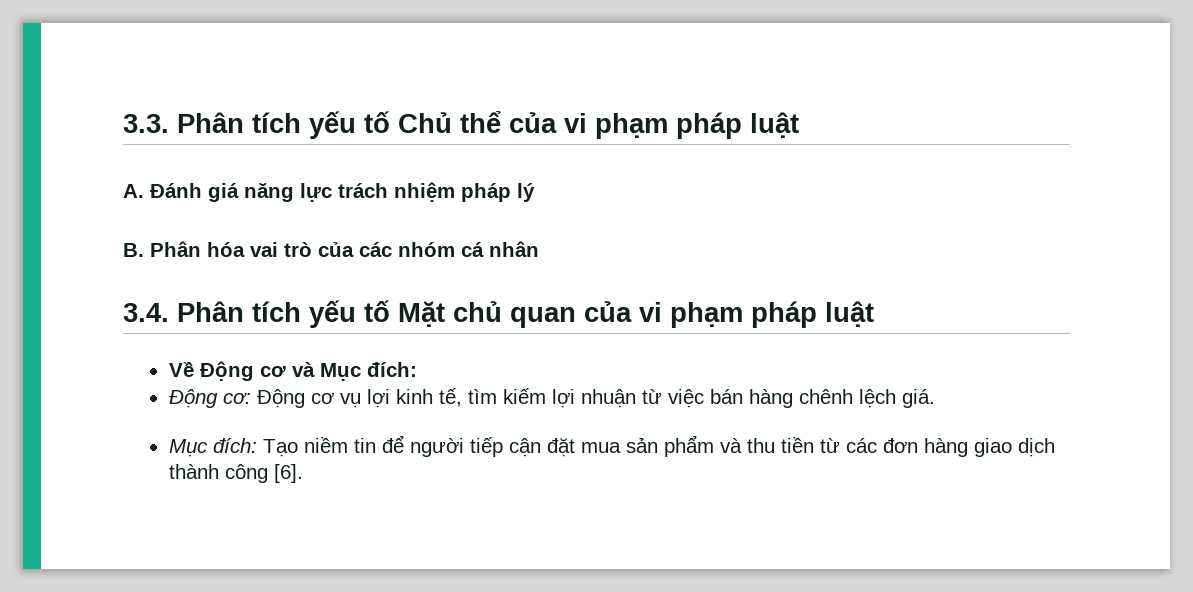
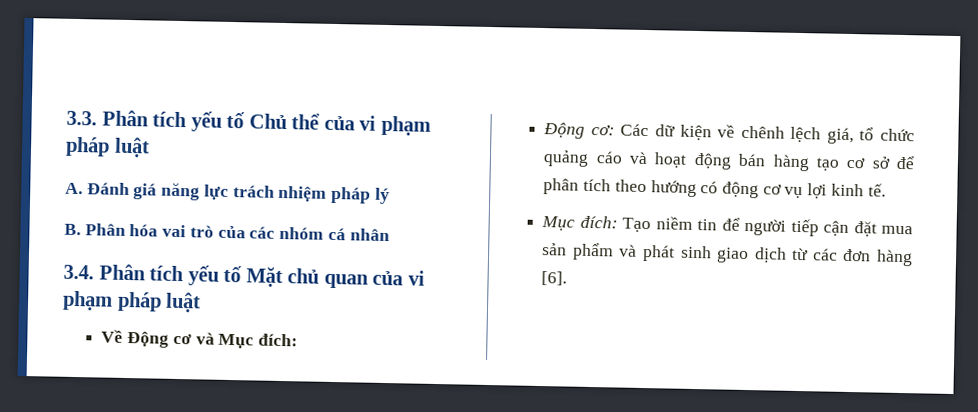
[256,388,935,408] Động cơ vụ lợi kinh tế, tìm kiếm lợi nhuận từ việc bán hàng chênh lệch giá. -> [620,123,915,145] [543,150,916,172] [543,178,886,199] Các dữ kiện về chênh lệch giá, tổ chức quảng cáo và hoạt động bán hàng tạo cơ sở để phân tích theo hướng có động cơ vụ lợi kinh tế.
[746,437,1055,457] [168,464,268,483] thu tiền từ các đơn hàng giao dịch thành công -> [642,244,913,267] phát sinh giao dịch từ các đơn hàng

